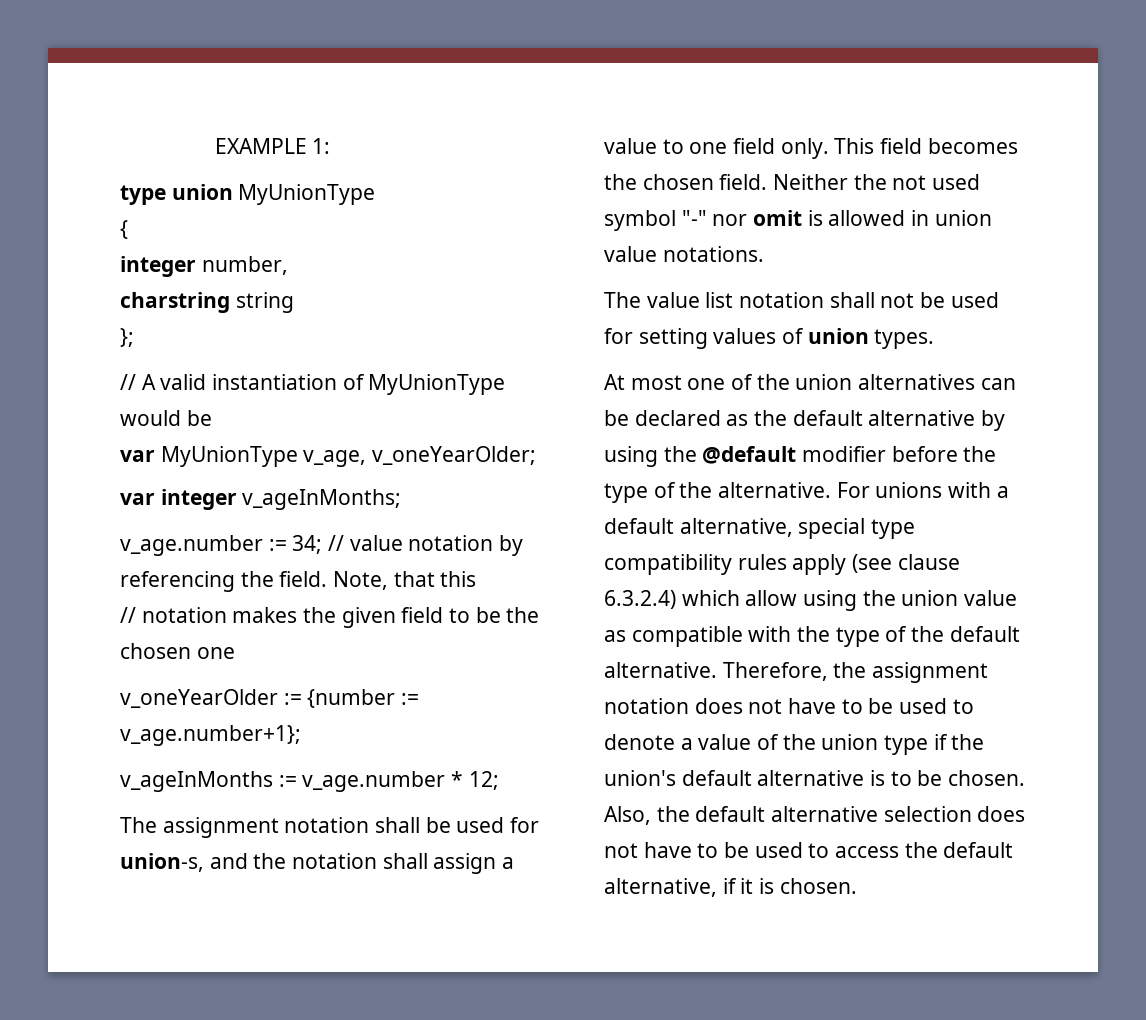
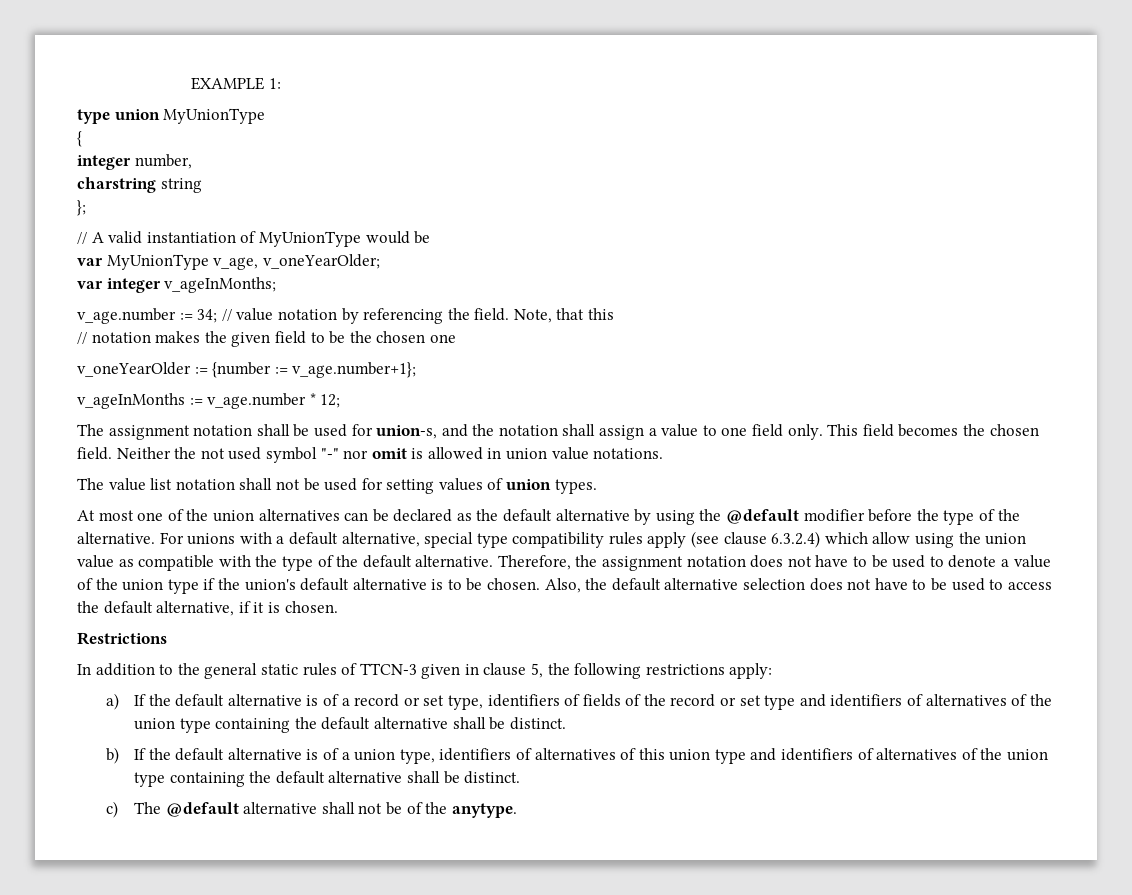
(857, 886) none -> [77,632,167,645] [77,663,773,679] [105,693,1052,710] [134,717,566,733] [105,747,1048,764] [134,771,521,787] [105,801,517,818] // Restrictions // In addition to the general static rules of TTCN-3 given in clause 5, the following restrictions apply: // a) If the default alternative is of a record or set type, identifiers of fields of the record or set type and identifiers of alternatives of the union type containing the default alternative shall be distinct. // b) If the default alternative is of a union type, identifiers of alternatives of this union type and identifiers of alternatives of the union type containing the default alternative shall be distinct. // c) The @default alternative shall not be of the anytype.

